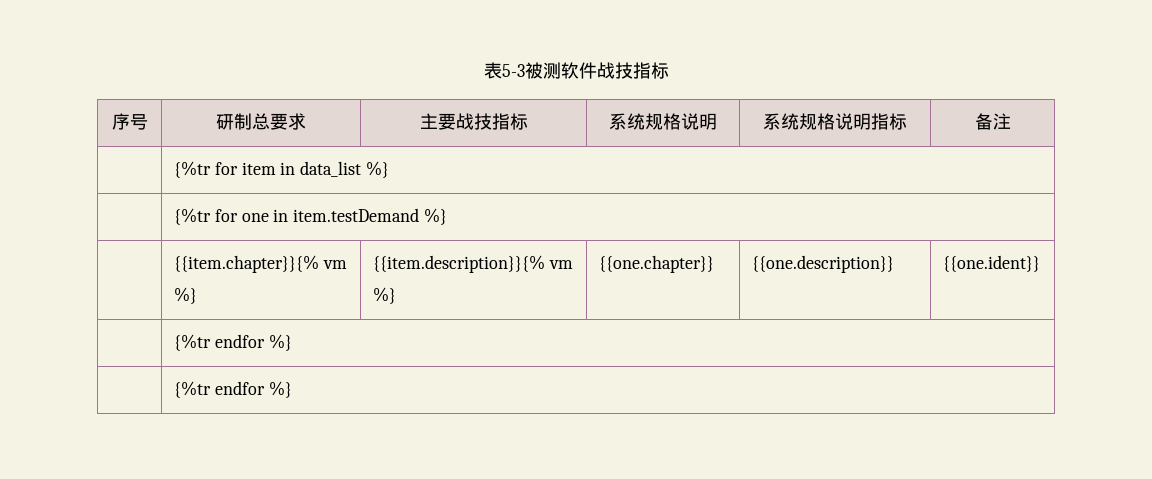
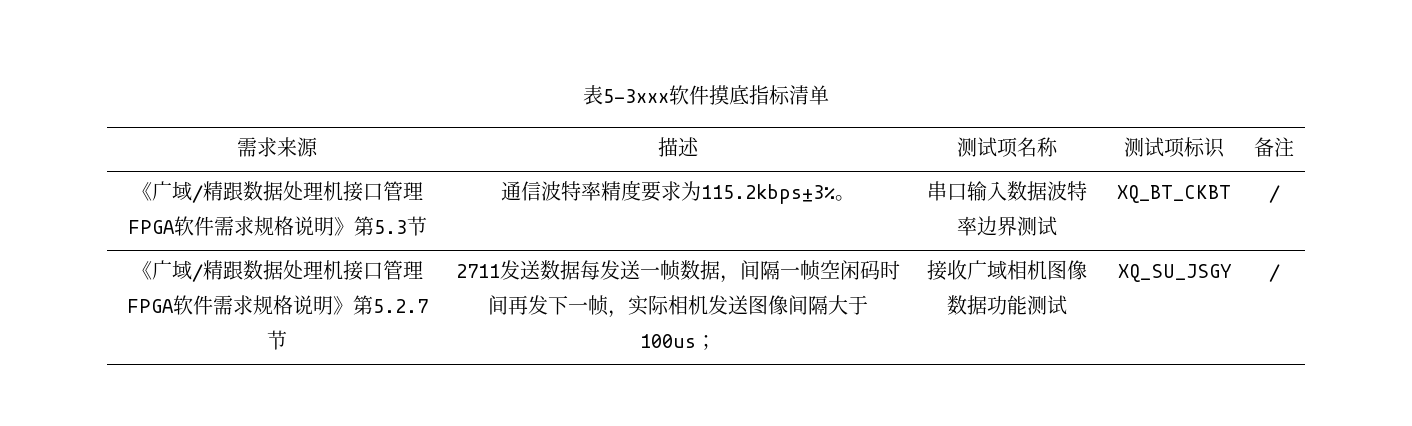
[501,62,669,79] [111,113,148,130] [216,113,306,130] [419,113,528,130] [609,113,717,130] [763,113,908,130] [974,113,1011,130] [173,161,390,178] [173,208,448,225] [173,255,347,273] [173,287,197,304] [372,255,573,273] [372,287,396,304] [598,255,714,273] [751,255,894,273] [942,255,1040,272] [173,334,292,351] [173,381,292,398] 5-3被测软件战技指标 // 序号 | 研制总要求 | 主要战技指标 | 系统规格说明 | 系统规格说明指标 | 备注 // | {%tr for item in data_list %} // | {%tr for one in item.testDemand %} // | {{item.chapter}}{% vm %} | {{item.description}}{% vm %} | {{one.chapter}} | {{one.description}} | {{one.ident}} // | {%tr endfor %} // | {%tr endfor %} -> [603,85,829,105] [237,137,318,157] [658,137,699,157] [957,137,1058,158] [1124,137,1225,158] [1254,137,1294,157] [131,181,423,203] [127,216,427,236] [501,180,855,204] [927,181,1087,201] [957,216,1057,236] [1117,185,1231,203] [1268,185,1280,203] [131,260,423,282] [126,295,428,315] [267,330,287,350] [456,260,900,283] [488,295,868,318] [640,334,716,350] [927,260,1087,281] [947,295,1067,315] [1117,264,1232,282] [1268,264,1280,282] 5-3xxx软件摸底指标清单 // 需求来源 | 描述 | 测试项名称 | 测试项标识 | 备注 // 《广域/精跟数据处理机接口管理FPGA软件需求规格说明》第5.3节 | 通信波特率精度要求为115.2kbps±3%。 | 串口输入数据波特率边界测试 | XQ_BT_CKBT | / // 《广域/精跟数据处理机接口管理FPGA软件需求规格说明》第5.2.7节 | 2711发送数据每发送一帧数据，间隔一帧空闲码时间再发下一帧，实际相机发送图像间隔大于100us； | 接收广域相机图像数据功能测试 | XQ_SU_JSGY | /

